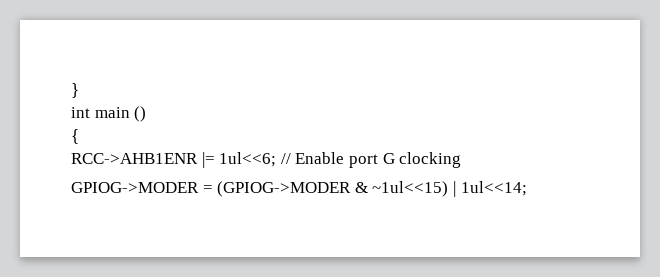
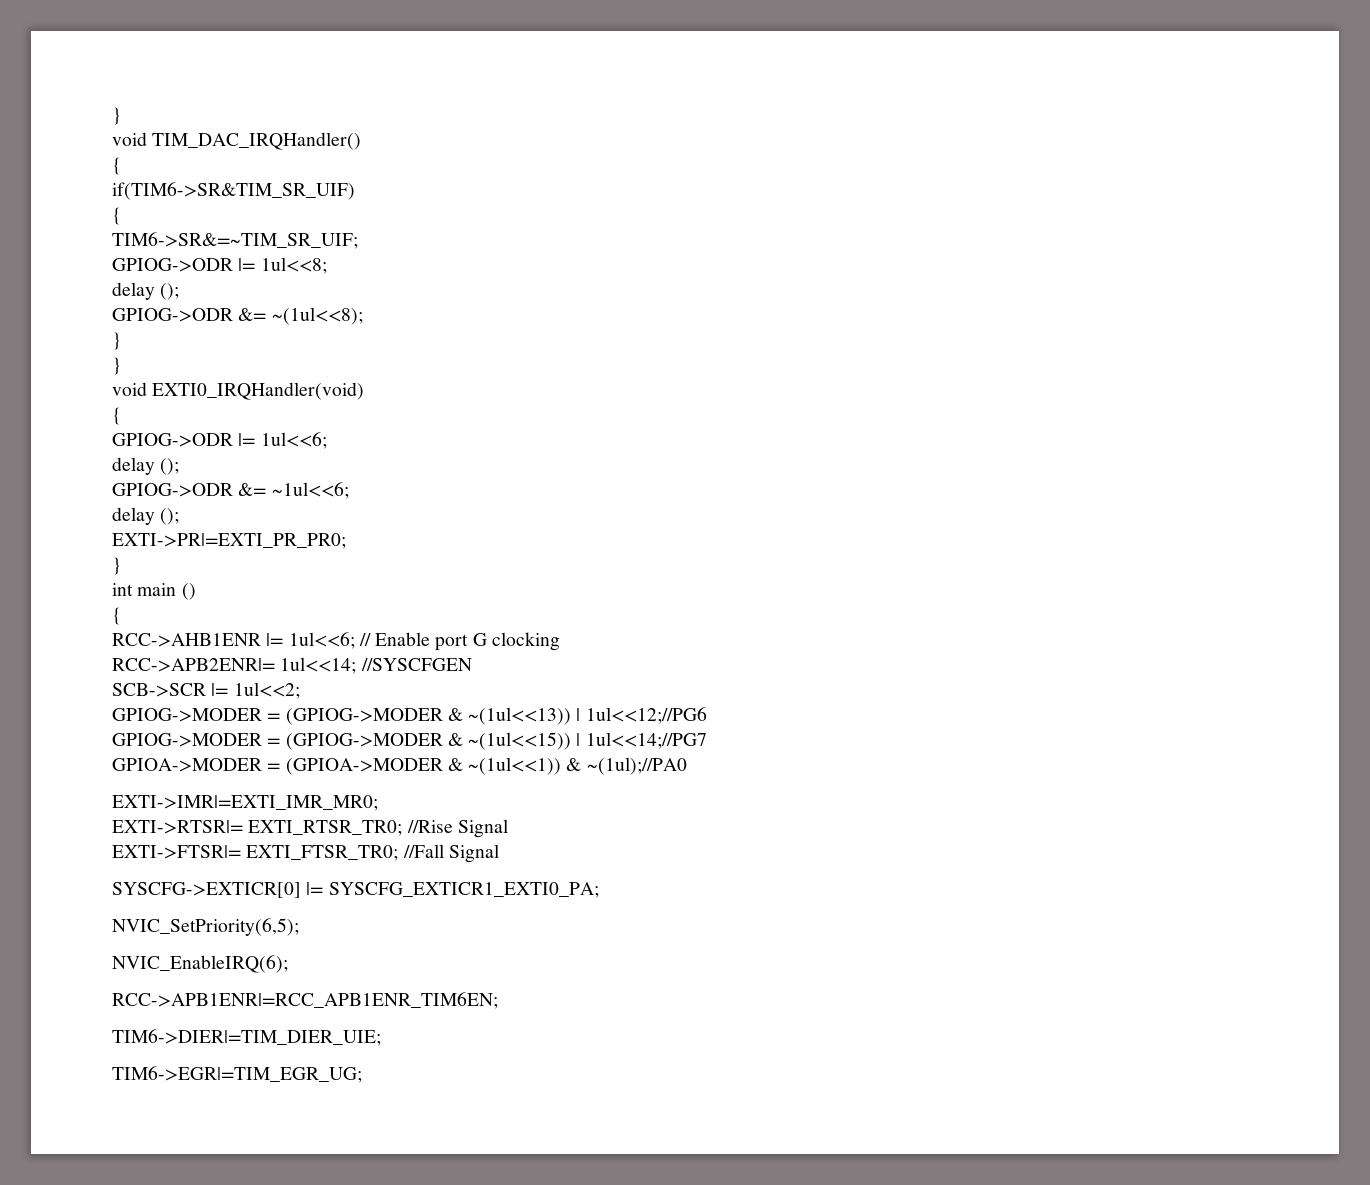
[71,83,79,98] } -> [112,107,121,125] [112,132,362,150] [112,157,121,175] [112,182,355,200] [112,207,121,225] [112,232,358,249] [112,257,327,274] [112,282,180,300] [112,307,363,325] [112,332,121,350] [112,357,121,375] [112,382,365,400] [112,407,121,425] [112,432,327,449] [112,457,180,475] [112,482,349,499] [112,507,180,525] [112,533,346,549] [112,557,121,575] } // void TIM_DAC_IRQHandler() // { // if(TIM6->SR&TIM_SR_UIF) // { // TIM6->SR&=~TIM_SR_UIF; // GPIOG->ODR |= 1ul<<8; // delay (); // GPIOG->ODR &= ~(1ul<<8); // } // } // void EXTI0_IRQHandler(void) // { // GPIOG->ODR |= 1ul<<6; // delay (); // GPIOG->ODR &= ~1ul<<6; // delay (); // EXTI->PR|=EXTI_PR_PR0; // }
[71,181,527,197] GPIOG->MODER = (GPIOG->MODER & ~1ul<<15) | 1ul<<14; -> [112,657,472,674] [112,682,300,699] [112,707,707,725] [112,732,707,750] [112,757,687,775] [112,795,378,811] [112,819,508,838] [112,844,499,863] [112,882,599,898] [112,918,299,936] [112,955,288,973] [112,992,498,1009] [112,1029,381,1046] [112,1066,362,1083] RCC->APB2ENR|= 1ul<<14; //SYSCFGEN // SCB->SCR |= 1ul<<2; // GPIOG->MODER = (GPIOG->MODER & ~(1ul<<13)) | 1ul<<12;//PG6 // GPIOG->MODER = (GPIOG->MODER & ~(1ul<<15)) | 1ul<<14;//PG7 // GPIOA->MODER = (GPIOA->MODER & ~(1ul<<1)) & ~(1ul);//PA0 // EXTI->IMR|=EXTI_IMR_MR0; // EXTI->RTSR|= EXTI_RTSR_TR0; //Rise Signal // EXTI->FTSR|= EXTI_FTSR_TR0; //Fall Signal // SYSCFG->EXTICR[0] |= SYSCFG_EXTICR1_EXTI0_PA; // NVIC_SetPriority(6,5); // NVIC_EnableIRQ(6); // RCC->APB1ENR|=RCC_APB1ENR_TIM6EN; // TIM6->DIER|=TIM_DIER_UIE; // TIM6->EGR|=TIM_EGR_UG;

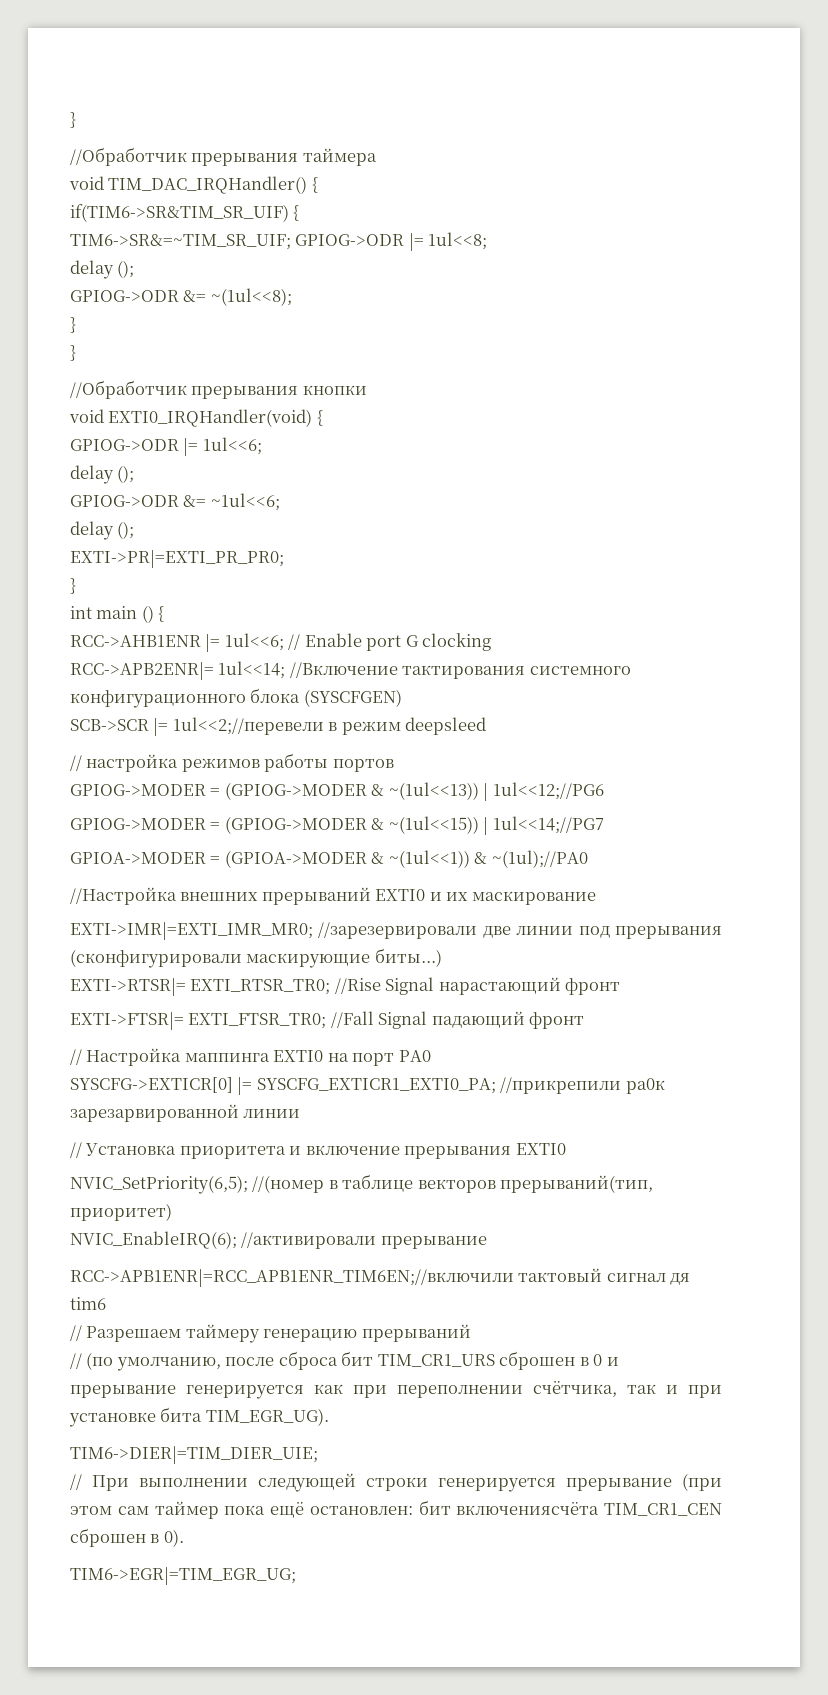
[112,107,121,125] } -> [70,112,76,128] [70,147,377,166] } // //Обработчик прерывания таймера
(362, 141) // -> (308, 185) none
(355, 191) // -> (289, 213) none
(358, 240) // -> (291, 242) none
(121, 366) none -> [70,380,367,399] // //Обработчик прерывания кнопки
(365, 391) // -> (313, 418) none
(196, 591) // -> (154, 614) none
[360,658,472,671] [112,682,300,699] //SYSCFGEN // SCB->SCR |= 1ul<<2; -> [289,662,631,679] [70,688,402,708] [70,717,487,736] [70,753,394,772] //Включение тактирования системного конфигурационного блока (SYSCFGEN) // SCB->SCR |= 1ul<<2;//перевели в режим deepsleed // // настройка режимов работы портов
[112,795,378,811] EXTI->IMR|=EXTI_IMR_MR0; -> [70,887,596,905] [70,922,722,940] [70,948,442,968] //Настройка внешних прерываний EXTI0 и их маскирование // EXTI->IMR|=EXTI_IMR_MR0; //зарезервировали две линии под прерывания (сконфигурировали маскирующие биты...)
(508, 828) none -> [438,977,621,995] нарастающий фронт
[112,882,599,898] [112,918,299,936] [112,955,288,973] [112,992,498,1009] [112,1029,381,1046] // SYSCFG->EXTICR[0] |= SYSCFG_EXTICR1_EXTI0_PA; // NVIC_SetPriority(6,5); // NVIC_EnableIRQ(6); // RCC->APB1ENR|=RCC_APB1ENR_TIM6EN; // TIM6->DIER|=TIM_DIER_UIE; -> [431,1011,585,1029] [70,1048,431,1066] [70,1077,665,1095] [70,1104,301,1122] [70,1142,566,1159] [70,1174,654,1194] [70,1203,172,1221] [70,1231,487,1249] [70,1268,691,1287] [70,1297,106,1310] [70,1324,471,1343] [70,1351,619,1371] [70,1381,722,1399] [69,1407,329,1427] [70,1446,318,1464] [70,1473,722,1492] [70,1500,722,1519] [70,1528,184,1547] падающий фронт // // Настройка маппинга EXTI0 на порт PA0 // SYSCFG->EXTICR[0] |= SYSCFG_EXTICR1_EXTI0_PA; //прикрепили pa0к зарезарвированной линии // // Установка приоритета и включение прерывания EXTI0 // NVIC_SetPriority(6,5); //(номер в таблице векторов прерываний(тип, приоритет) // NVIC_EnableIRQ(6); //активировали прерывание // RCC->APB1ENR|=RCC_APB1ENR_TIM6EN;//включили тактовый сигнал дя tim6 // // Разрешаем таймеру генерацию прерываний // // (по умолчанию, после сброса бит TIM_CR1_URS сброшен в 0 и прерывание генерируется как при переполнении счётчика, так и при установке бита TIM_EGR_UG). // TIM6->DIER|=TIM_DIER_UIE; // // При выполнении следующей строки генерируется прерывание (при этом сам таймер пока ещё остановлен: бит включениясчёта TIM_CR1_CEN сброшен в 0).

